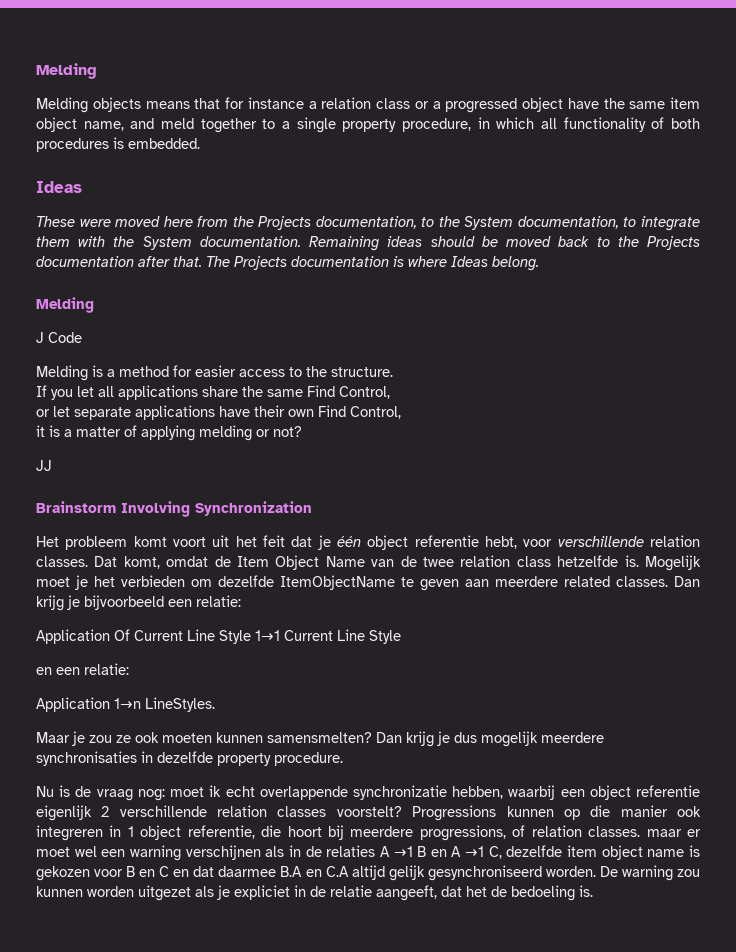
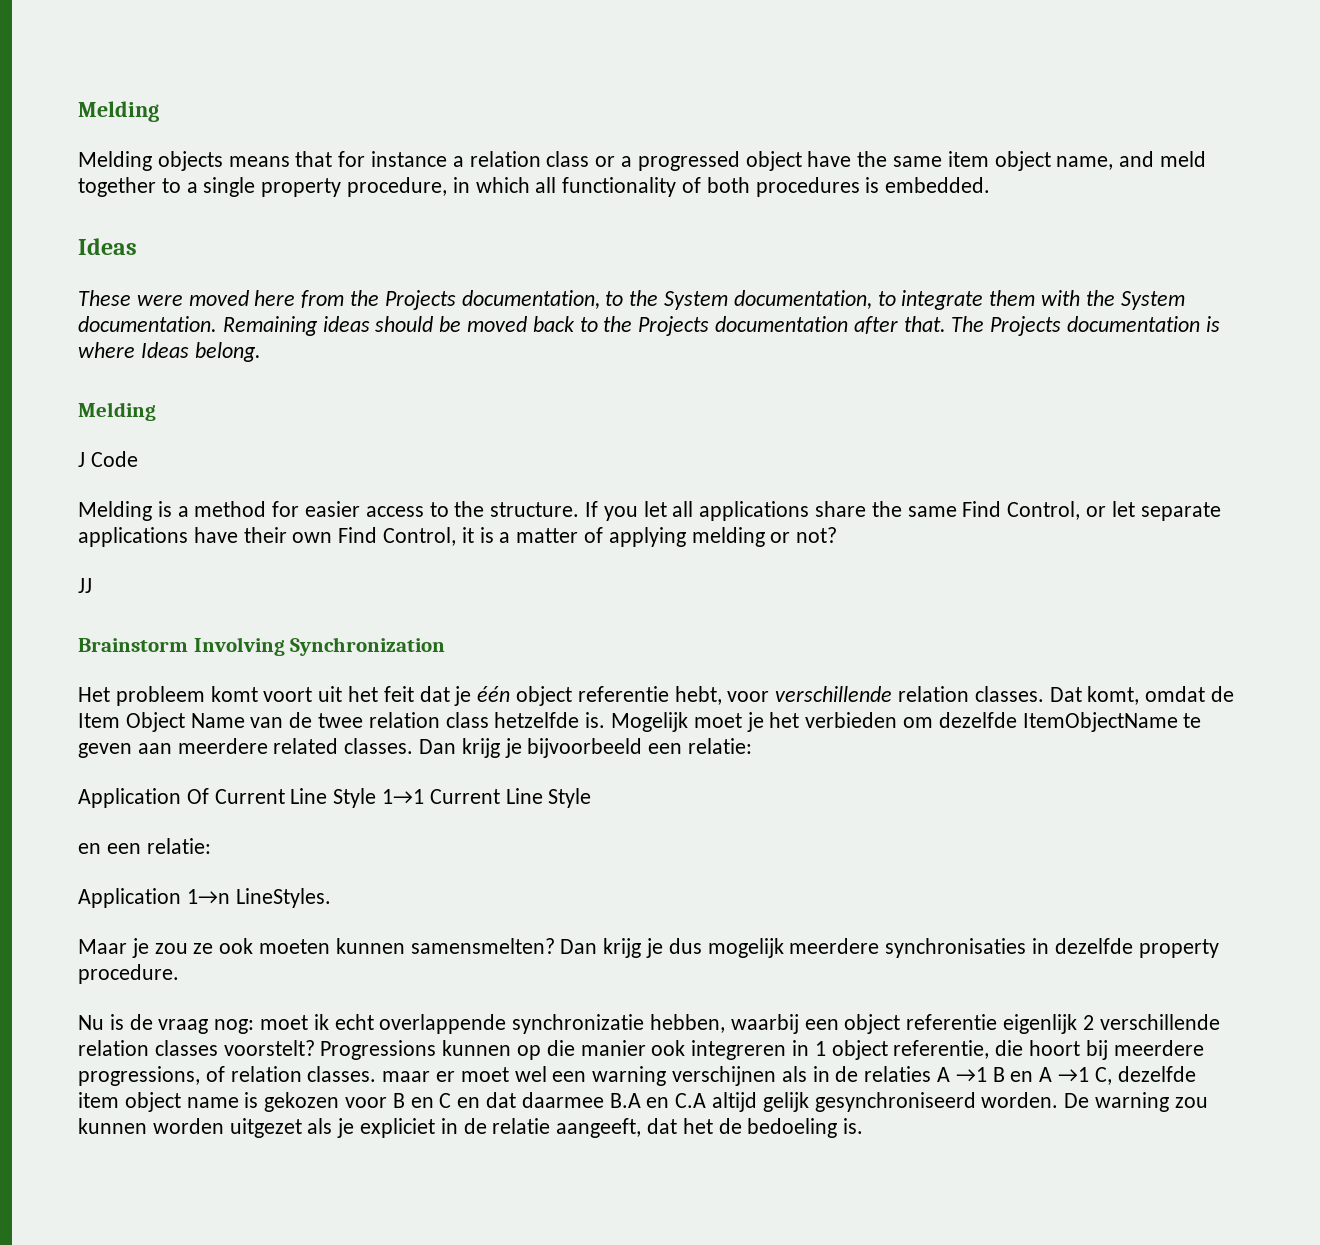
(393, 372) // -> (580, 509) none
(390, 392) // -> (1081, 510) none
(401, 412) // -> (457, 536) none

